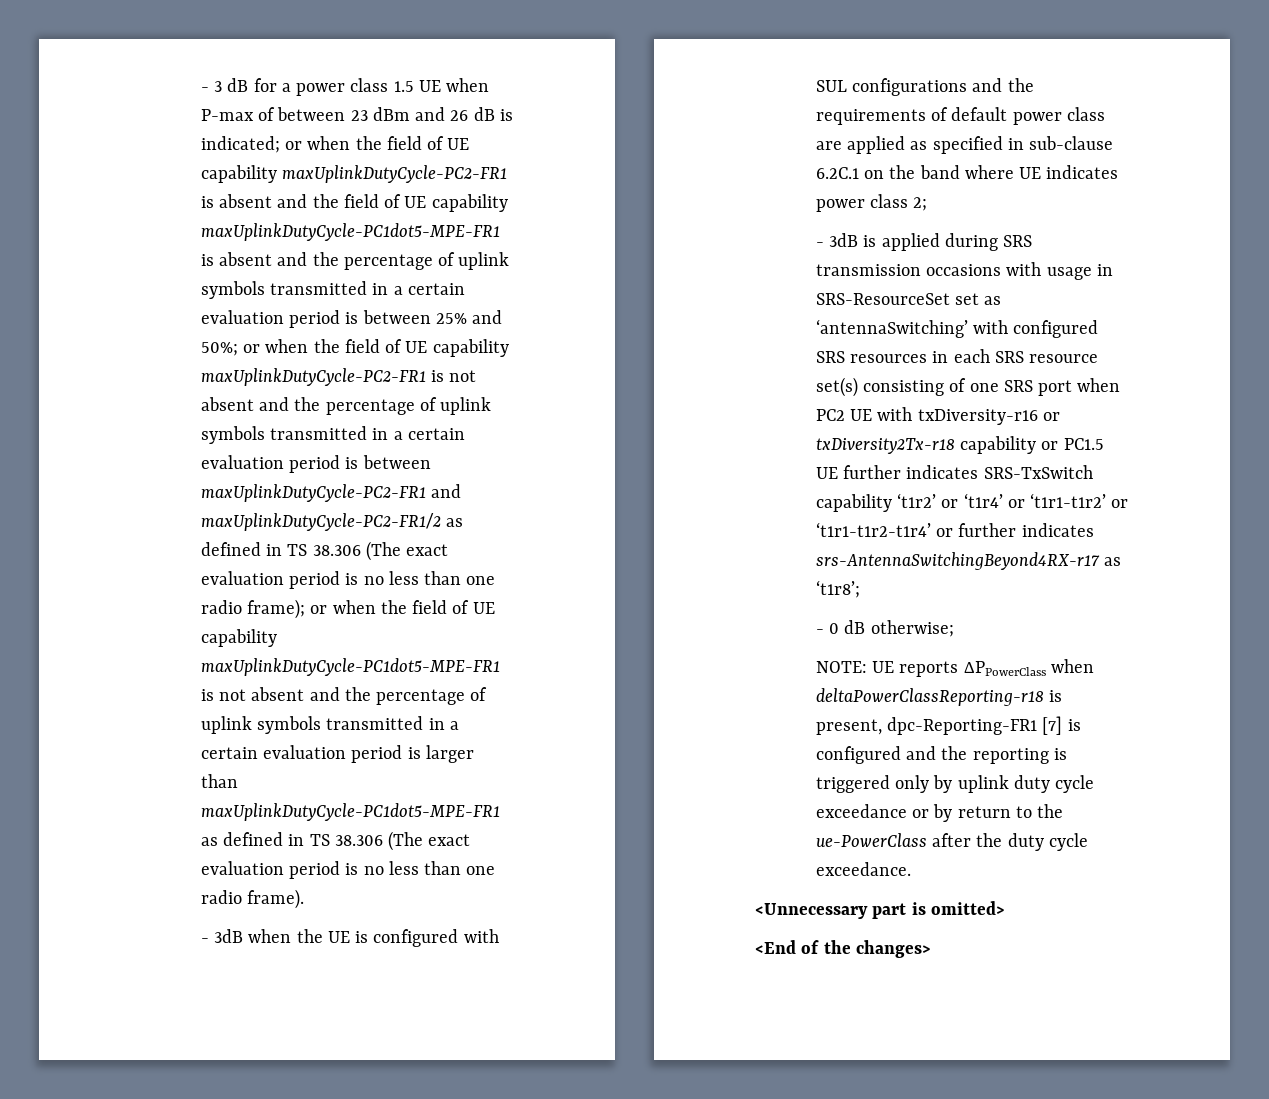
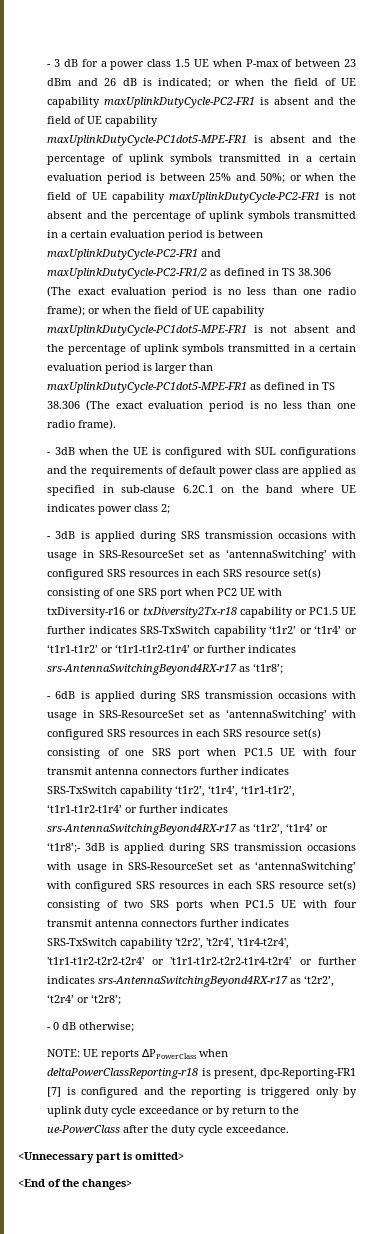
(860, 589) none -> [47,691,356,702] [47,709,356,721] [47,728,322,740] [47,748,358,759] [47,767,290,775] [47,785,296,797] [47,804,229,813] [47,823,329,835] [47,842,357,854] [47,861,356,873] [47,880,356,892] [47,900,357,911] [47,919,290,927] [47,938,290,949] [47,957,358,965] [47,975,335,987] [47,994,122,1005] // - 6dB is applied during SRS transmission occasions with usage in SRS-ResourceSet set as ‘antennaSwitching’ with configured SRS resources in each SRS resource set(s) consisting of one SRS port when PC1.5 UE with four transmit antenna connectors further indicates SRS-TxSwitch capability ‘t1r2’, ‘t1r4’, ‘t1r1-t1r2’, ‘t1r1-t1r2-t1r4’ or further indicates srs-AntennaSwitchingBeyond4RX-r17 as ‘t1r2’, ‘t1r4’ or ‘t1r8’;- 3dB is applied during SRS transmission occasions with usage in SRS-ResourceSet set as ‘antennaSwitching’ with configured SRS resources in each SRS resource set(s) consisting of two SRS ports when PC1.5 UE with four transmit antenna connectors further indicates SRS-TxSwitch capability 't2r2', 't2r4', 't1r4-t2r4', 't1r1-t1r2-t2r2-t2r4' or 't1r1-t1r2-t2r2-t1r4-t2r4’ or further indicates srs-AntennaSwitchingBeyond4RX-r17 as ‘t2r2’, ‘t2r4’ or ‘t2r8’;

